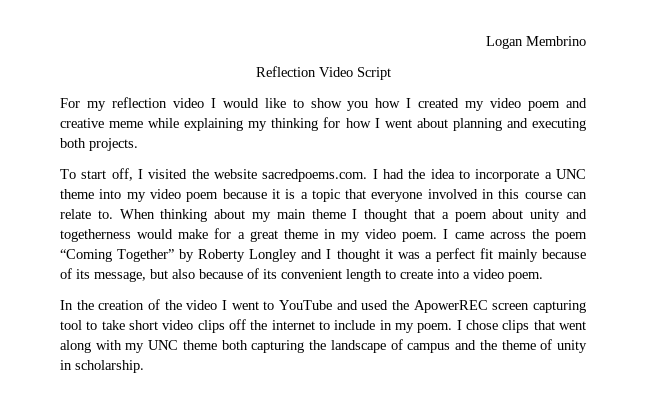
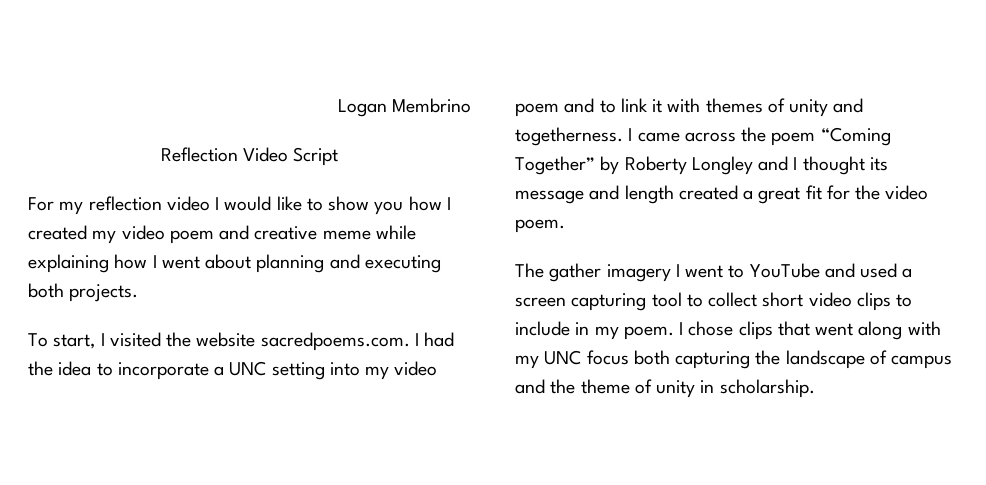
[248,117,341,131] my thinking for -> (109, 263) none
[81,168,133,181] start off, -> [53,334,96,349] start,
[60,189,94,199] theme -> [271,362,325,380] setting
[222,189,587,202] [60,209,588,222] [60,228,438,242] because it is a topic that everyone involved in this course can relate to. When thinking about my main theme I thought that a poem about unity and togetherness would make for a great theme in my video poem. -> [564,98,864,117] [515,127,623,146] and to link it with themes of unity and togetherness.
[384,248,586,262] [60,268,543,282] [60,299,218,310] it was a perfect fit mainly because of its message, but also because of its convenient length to create into a video poem. // In the creation of the video -> [869,157,888,171] [515,185,929,204] [515,219,565,233] [515,263,671,282] its message and length created a great fit for the video poem. // The gather imagery
[392,300,488,313] the ApowerREC -> [902,268,913,278] a
[101,320,125,330] take -> [708,292,758,307] collect
[229,319,315,330] off the internet -> (891, 301) none
[182,340,217,350] theme -> [586,350,629,365] focus

